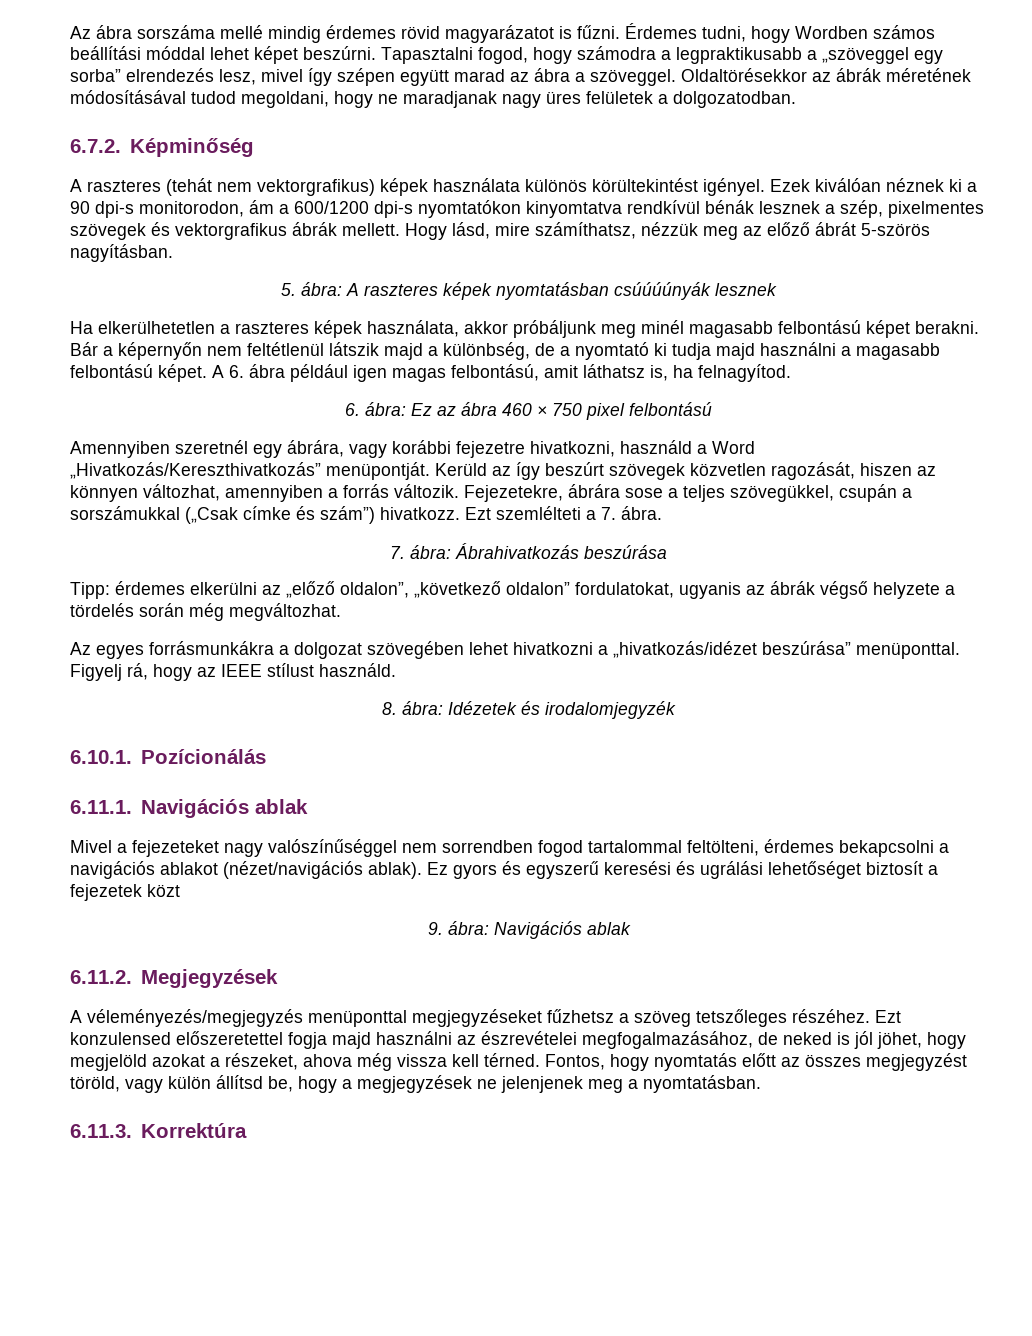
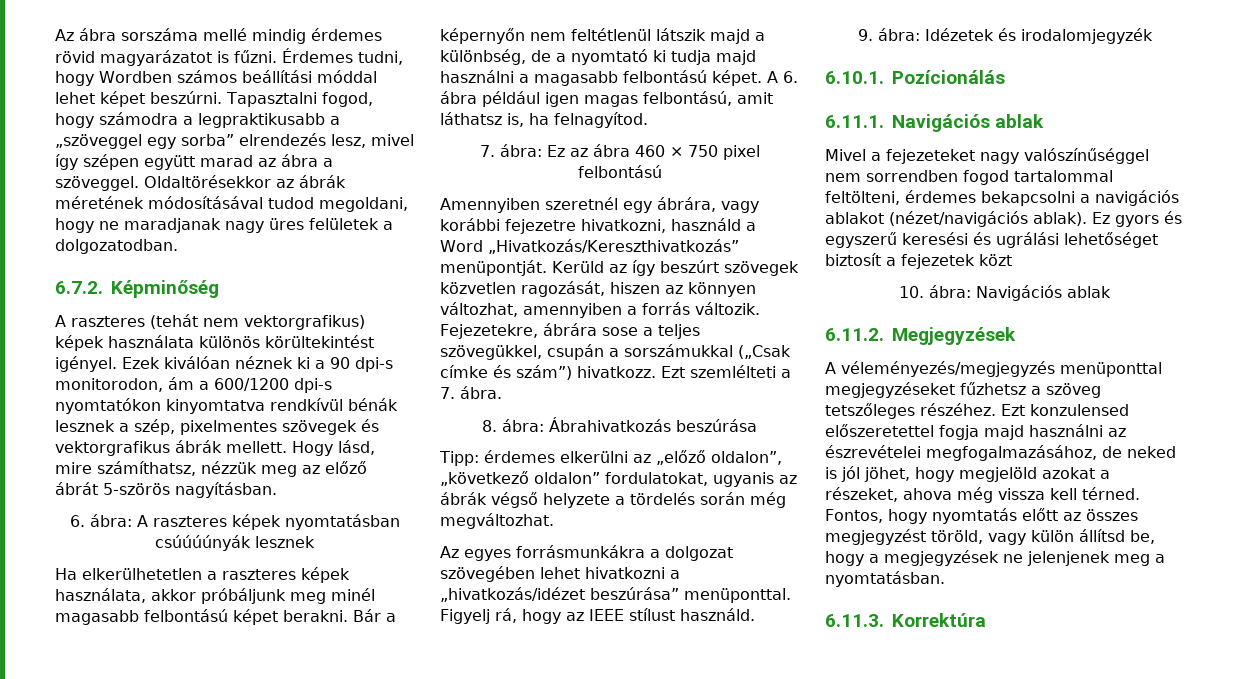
[281,283,296,296] 5. -> [69,515,85,527] 6.
[345,403,360,416] 6. -> [479,145,495,157] 7.
[390,546,405,559] 7. -> [482,420,497,432] 8.
[382,702,397,715] 8. -> [857,29,873,41] 9.
[427,922,443,935] 9. -> [899,286,924,298] 10.

